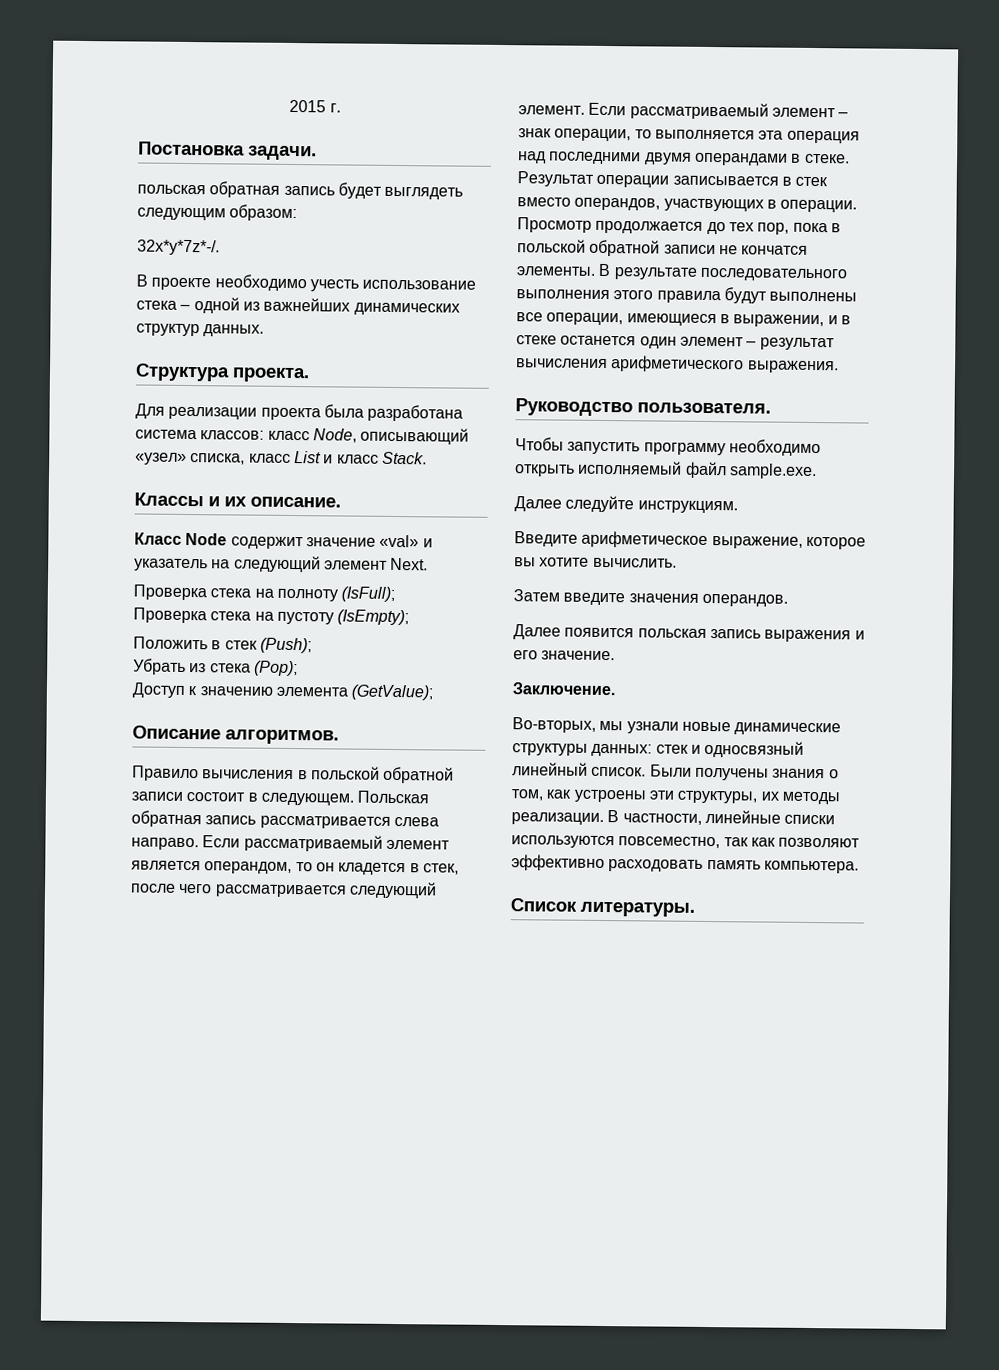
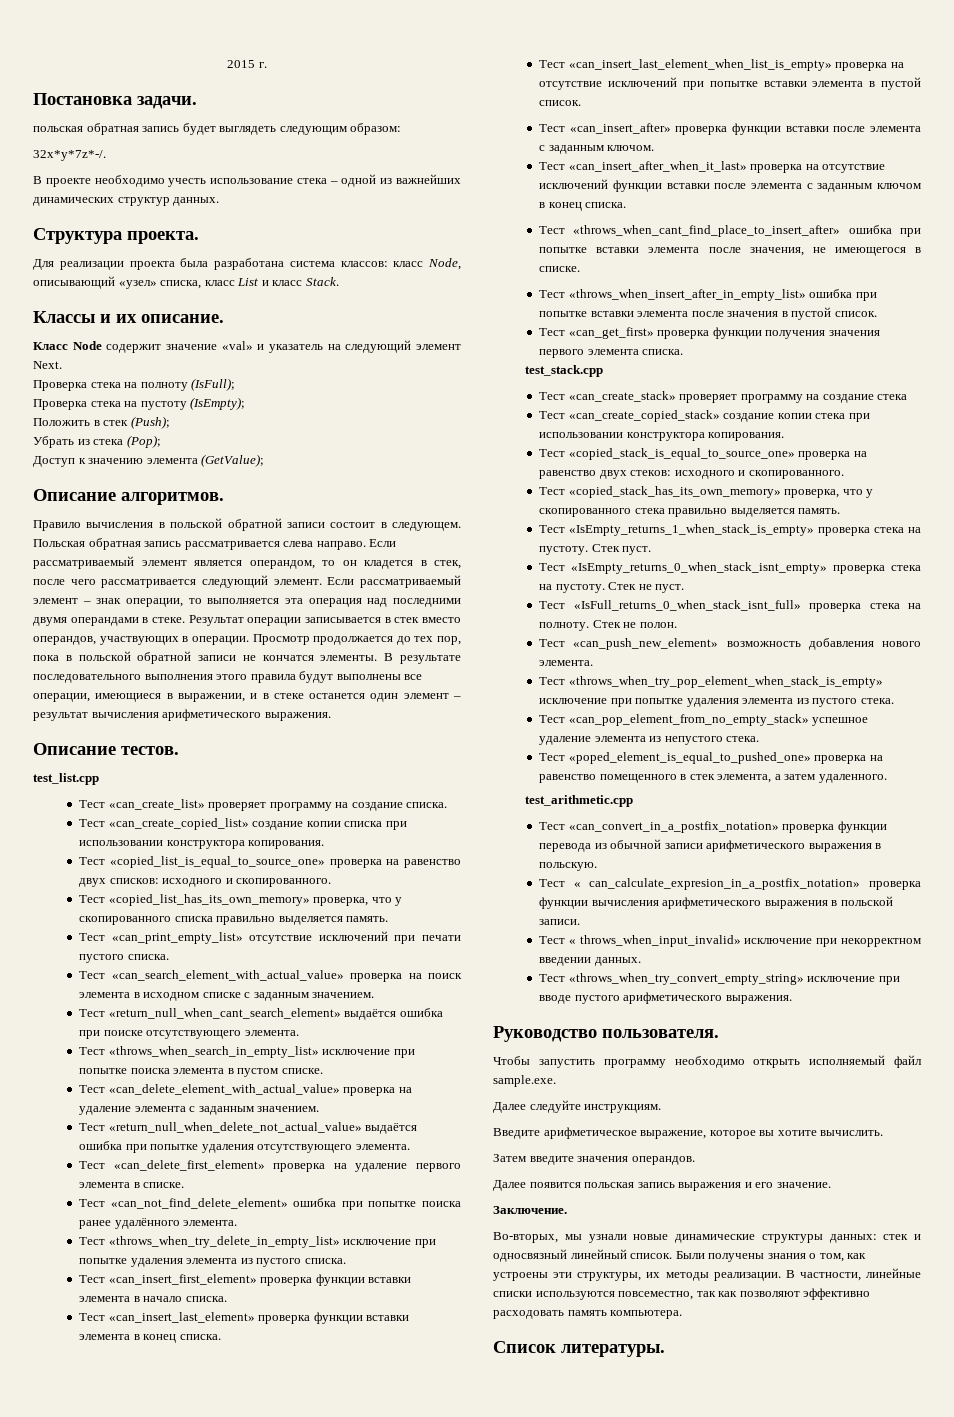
(839, 367) none -> [33,743,179,755] [33,773,99,785] [79,799,448,811] [79,818,407,830] [79,840,325,849] [79,856,462,868] [79,878,332,887] [79,894,403,906] [79,916,389,925] [79,931,461,944] [79,954,169,963] [79,970,463,982] [79,992,375,1001] [79,1008,443,1020] [79,1030,299,1039] [79,1046,415,1058] [79,1068,323,1077] [79,1084,412,1096] [79,1106,320,1115] [79,1122,418,1134] [79,1141,410,1153] [79,1160,461,1172] [79,1182,185,1188] [79,1198,461,1210] [79,1218,238,1229] [79,1236,436,1248] [79,1258,346,1267] [79,1274,412,1286] [79,1296,227,1302] [79,1312,410,1324] [79,1334,221,1343] [539,59,904,71] [539,77,921,90] [539,100,582,106] [539,123,921,135] [539,145,655,154] [539,161,886,173] [539,179,921,192] [539,202,627,211] [539,225,921,237] [539,247,921,256] [539,266,581,272] [539,289,877,301] [539,307,877,320] [539,327,880,339] [539,349,684,358] [524,365,603,377] [539,391,908,403] [539,410,870,422] [539,432,785,441] [539,448,867,460] [539,470,844,479] [539,486,874,498] [539,508,841,517] [539,524,922,536] [539,544,652,555] [539,562,922,574] [539,582,685,593] [539,600,922,612] [539,620,677,631] [539,638,921,650] [539,660,594,666] [539,676,883,688] [539,698,894,707] [539,714,869,726] [539,736,760,745] [539,752,883,764] [539,774,887,783] [524,795,633,807] [539,821,887,833] [539,839,882,852] [539,862,598,871] [539,878,921,890] [539,896,893,909] [539,919,581,925] [539,935,921,947] [539,957,641,966] [539,973,900,985] [539,992,792,1004] // Описание тестов. // test_list.cpp // Тест «can_create_list» проверяет программу на создание списка. // Тест «can_create_copied_list» создание копии списка при использовании конструктора копирования. // Тест «copied_list_is_equal_to_source_one» проверка на равенство двух списков: исходного и скопированного. // Тест «copied_list_has_its_own_memory» проверка, что у скопированного списка правильно выделяется память. // Тест «can_print_empty_list» отсутствие исключений при печати пустого списка. // Тест «can_search_element_with_actual_value» проверка на поиск элемента в исходном списке с заданным значением. // Тест «return_null_when_cant_search_element» выдаётся ошибка при поиске отсутствующего элемента. // Тест «throws_when_search_in_empty_list» исключение при попытке поиска элемента в пустом списке. // Тест «can_delete_element_with_actual_value» проверка на удаление элемента с заданным значением. // Тест «return_null_when_delete_not_actual_value» выдаётся ошибка при попытке удаления отсутствующего элемента. // Тест «can_delete_first_element» проверка на удаление первого элемента в списке. // Тест «can_not_find_delete_element» ошибка при попытке поиска ранее удалённого элемента. // Тест «throws_when_try_delete_in_empty_list» исключение при попытке удаления элемента из пустого списка. // Тест «can_insert_first_element» проверка функции вставки элемента в начало списка. // Тест «can_insert_last_element» проверка функции вставки элемента в конец списка. // Тест «can_insert_last_element_when_list_is_empty» проверка на отсутствие исключений при попытке вставки элемента в пустой список. // Тест «can_insert_after» проверка функции вставки после элемента с заданным ключом. // Тест «can_insert_after_when_it_last» проверка на отсутствие исключений функции вставки после элемента с заданным ключом в конец списка. // Тест «throws_when_cant_find_place_to_insert_after» ошибка при попытке вставки элемента после значения, не имеющегося в списке. // Тест «throws_when_insert_after_in_empty_list» ошибка при попытке вставки элемента после значения в пустой список. // Тест «can_get_first» проверка функции получения значения первого элемента списка. // test_stack.cpp // Тест «can_create_stack» проверяет программу на создание стека // Тест «can_create_copied_stack» создание копии стека при использовании конструктора копирования. // Тест «copied_stack_is_equal_to_source_one» проверка на равенство двух стеков: исходного и скопированного. // Тест «copied_stack_has_its_own_memory» проверка, что у скопированного стека правильно выделяется память. // Тест «IsEmpty_returns_1_when_stack_is_empty» проверка стека на пустоту. Стек пуст. // Тест «IsEmpty_returns_0_when_stack_isnt_empty» проверка стека на пустоту. Стек не пуст. // Тест «IsFull_returns_0_when_stack_isnt_full» проверка стека на полноту. Стек не полон. // Тест «can_push_new_element» возможность добавления нового элемента. // Тест «throws_when_try_pop_element_when_stack_is_empty» исключение при попытке удаления элемента из пустого стека. // Тест «can_pop_element_from_no_empty_stack» успешное удаление элемента из непустого стека. // Тест «poped_element_is_equal_to_pushed_one» проверка на равенство помещенного в стек элемента, а затем удаленного. // test_arithmetic.cpp // Тест «can_convert_in_a_postfix_notation» проверка функции перевода из обычной записи арифметического выражения в польскую. // Тест « can_calculate_expresion_in_a_postfix_notation» проверка функции вычисления арифметического выражения в польской записи. // Тест « throws_when_input_invalid» исключение при некорректном введении данных. // Тест «throws_when_try_convert_empty_string» исключение при вводе пустого арифметического выражения.

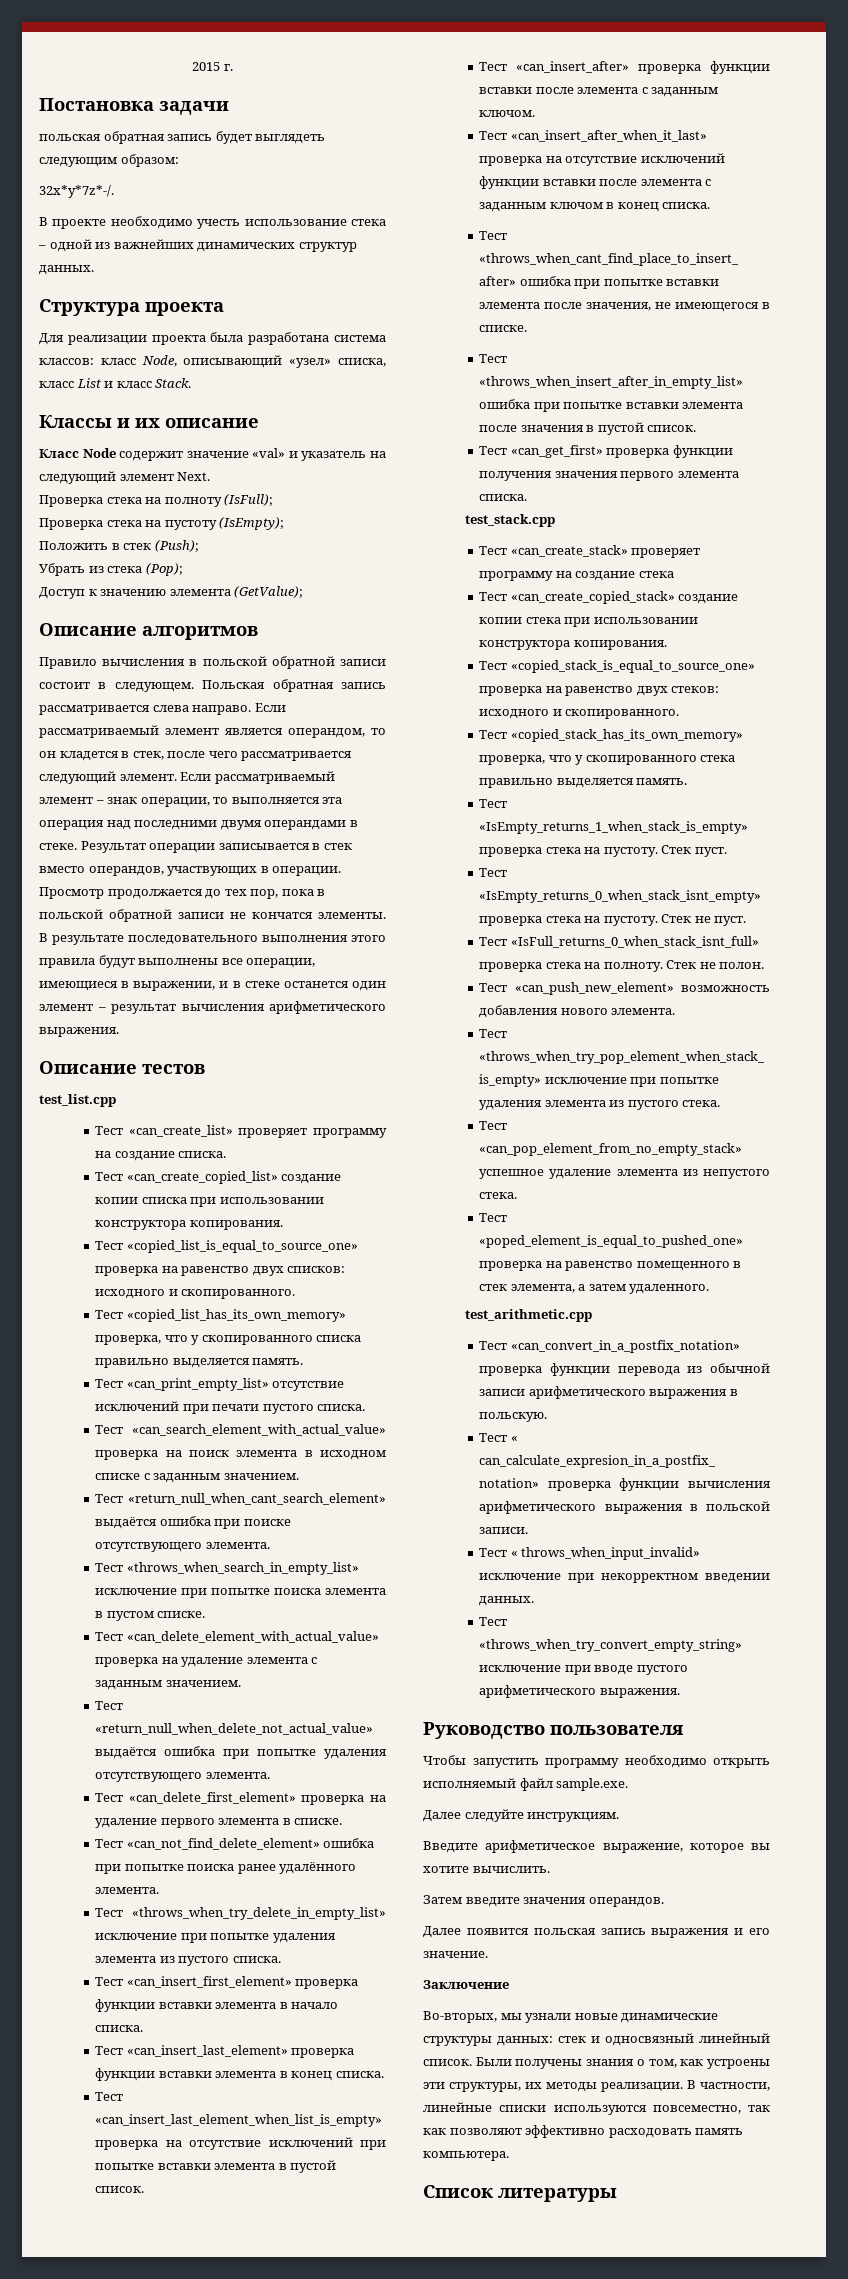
[137,96,197,109] задачи. -> [159,101,229,115] задачи
[127,231,199,244] проекта. -> [145,302,224,316] проекта
[141,314,224,323] описание. -> [165,418,259,428] описание
[121,492,224,505] алгоритмов. -> [142,626,258,640] алгоритмов
[121,746,179,755] тестов. -> [142,1064,205,1074] тестов
[602,1029,719,1038] пользователя. -> [550,1725,684,1735] пользователя
[493,1206,567,1214] Заключение. -> [423,1980,509,1989] Заключение
[561,1344,665,1357] литературы. -> [498,2188,617,2202] литературы

